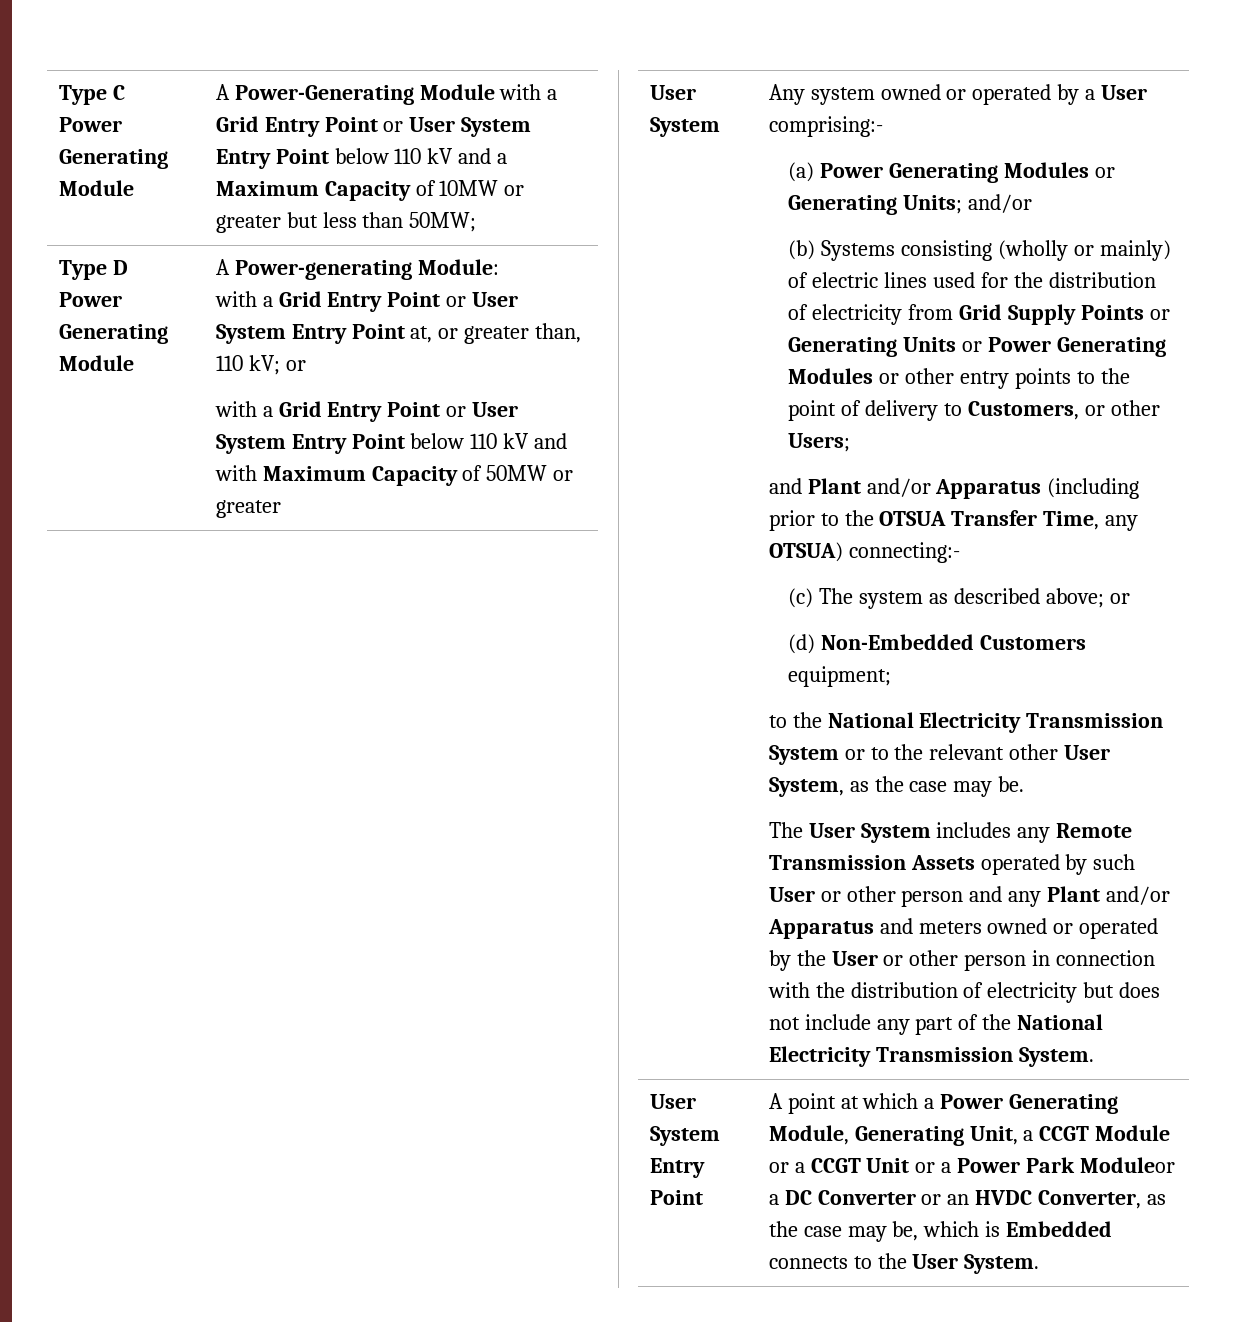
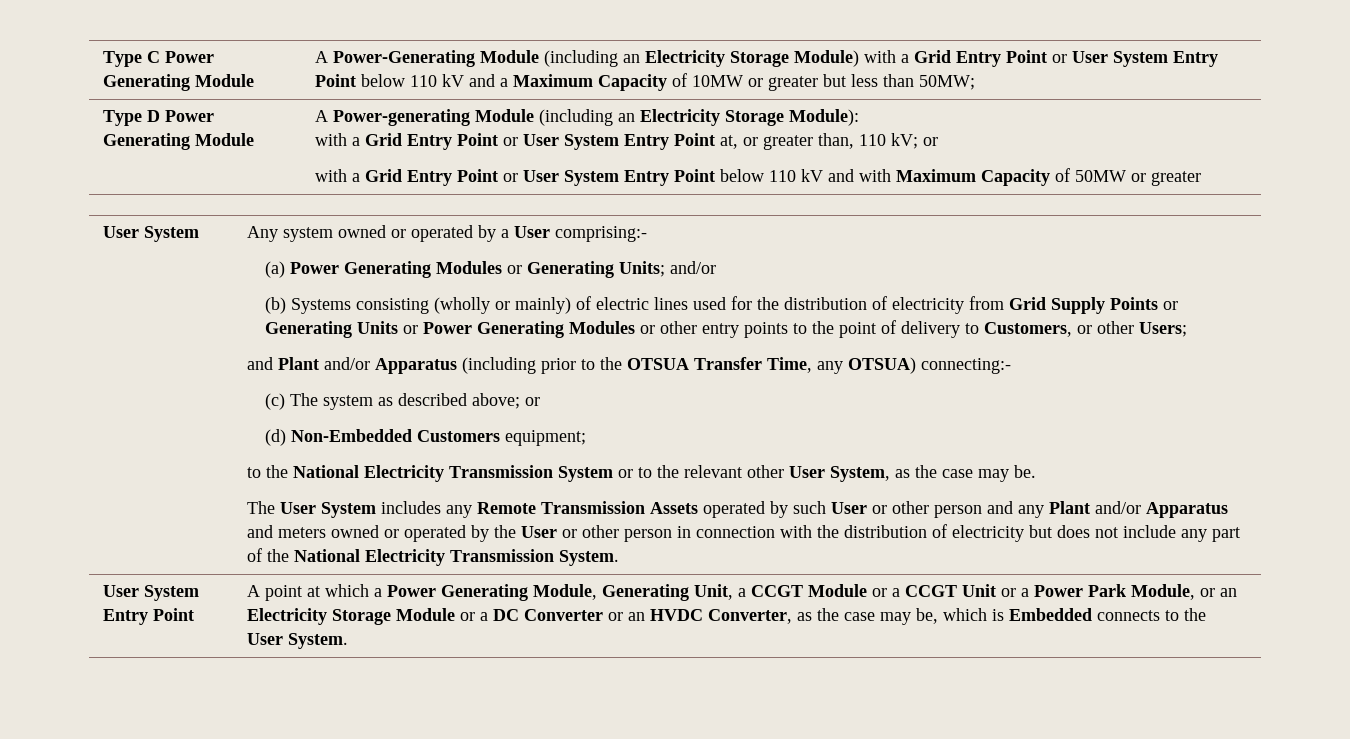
(495, 92) none -> [544,50,860,67] (including an Electricity Storage Module)
[417,259,499,275] Module: -> [475,109,860,126] Module (including an Electricity Storage Module):
[1080,1157,1176,1173] Moduleor -> [1131,584,1238,600] [247,608,476,625] Module, or an Electricity Storage Module or

